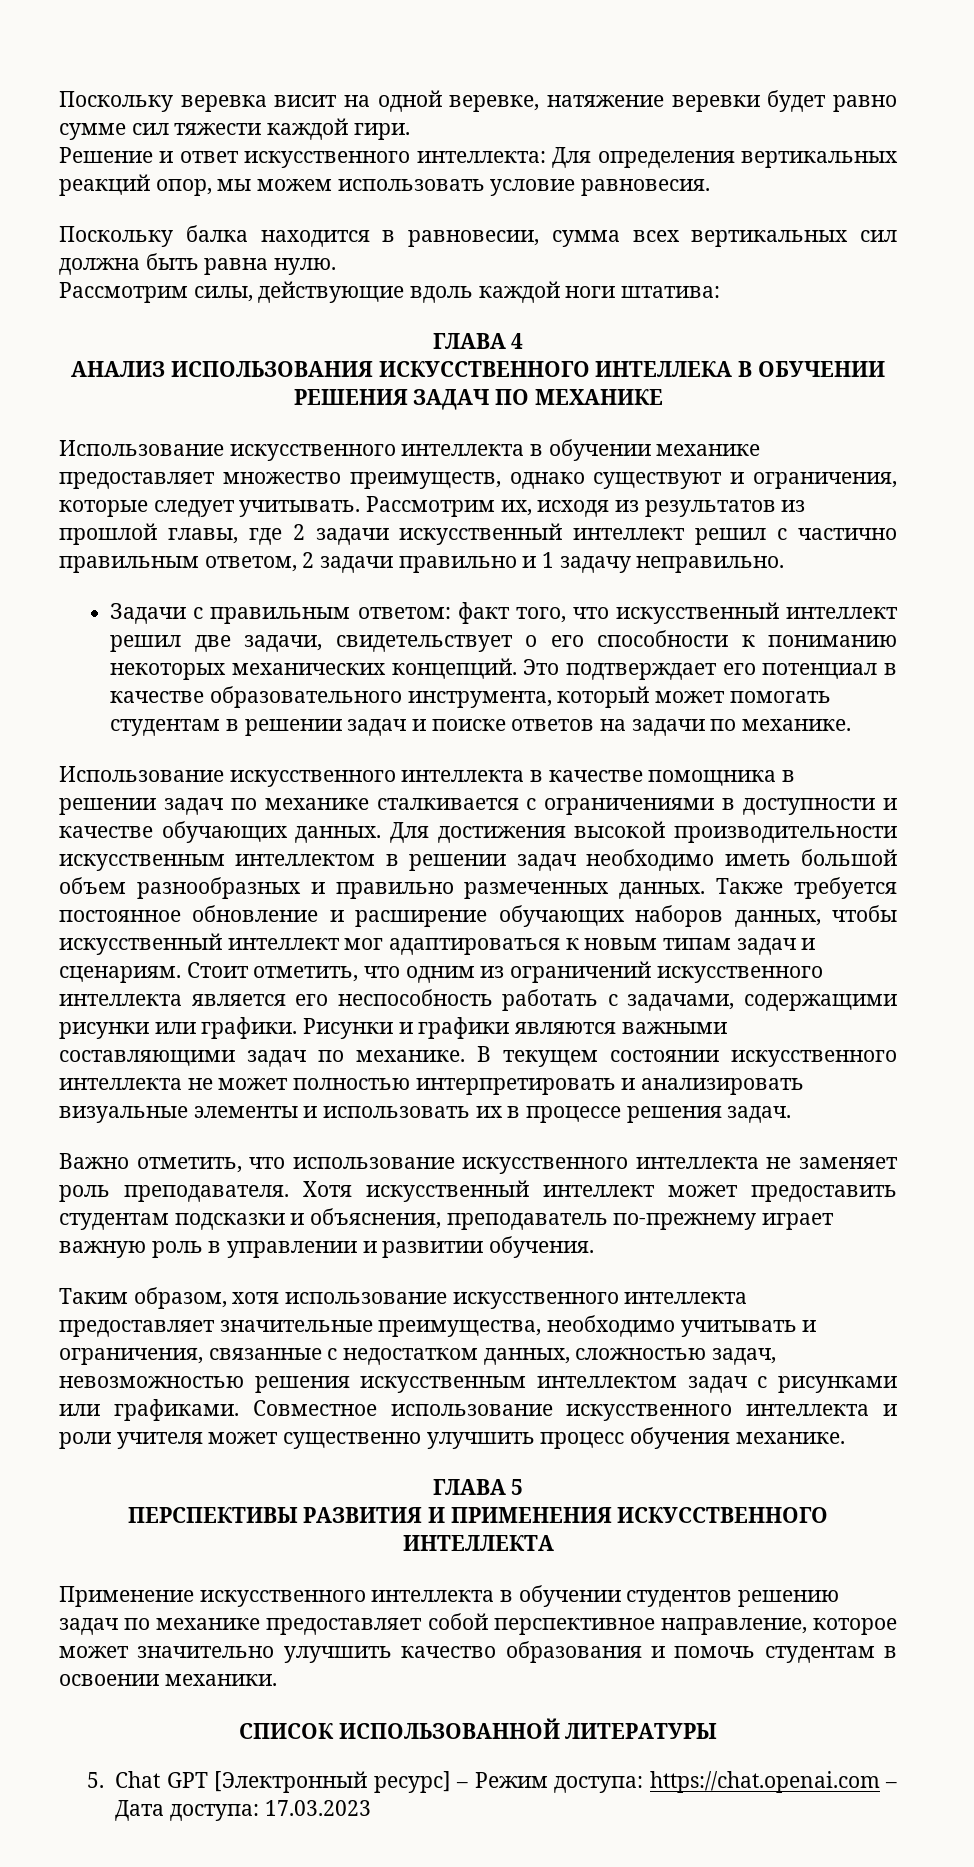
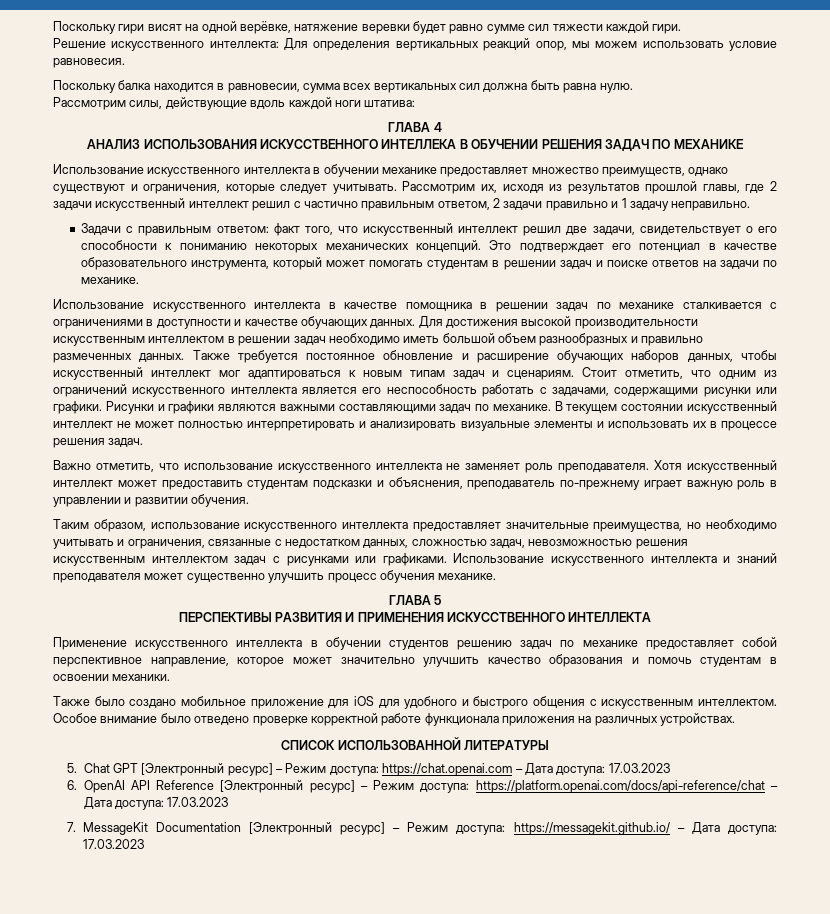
[59,91,338,112] Поскольку веревка висит -> [53,21,182,34] Поскольку гири висят
[449,95,540,112] веревке, -> [239,21,291,34] верёвке,
[159,151,239,163] и ответ -> (106, 43) none
[781,500,806,512] из -> (640, 189) none
[731,1050,897,1067] [59,1078,182,1090] искусственного интеллекта -> [686,401,777,414] [53,421,113,428] искусственный интеллект
[232,1292,280,1304] хотя -> (146, 525) none
(542, 1328) none -> [687,522,702,529] но
[252,1400,553,1416] Совместное использование -> [453,553,545,563] Использование
[59,1432,203,1449] роли учителя -> [736,553,777,563] [53,573,141,583] знаний преподавателя
(277, 1680) none -> [53,696,777,709] [53,713,736,726] // Также было создано мобильное приложение для iOS для удобного и быстрого общения с искусственным интеллектом. Особое внимание было отведено проверке корректной работе функционала приложения на различных устройствах.
(371, 1808) none -> [67,780,778,793] [83,797,229,810] [67,822,777,835] [82,839,144,849] // 6. OpenAI API Reference [Электронный ресурс] – Режим доступа: https://platform.openai.com/docs/api-reference/chat – Дата доступа: 17.03.2023 // 7. MessageKit Documentation [Электронный ресурс] – Режим доступа: https://messagekit.github.io/ – Дата доступа: 17.03.2023

